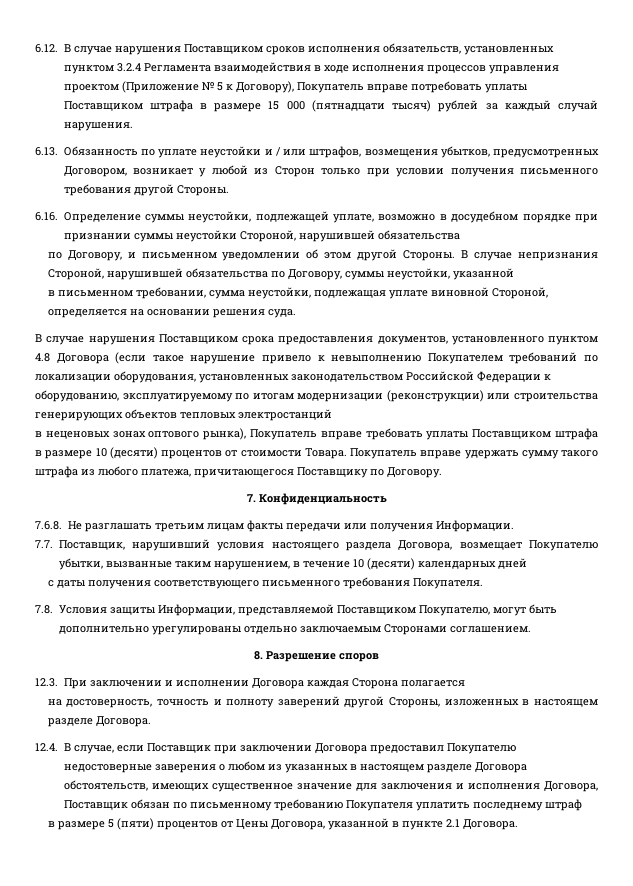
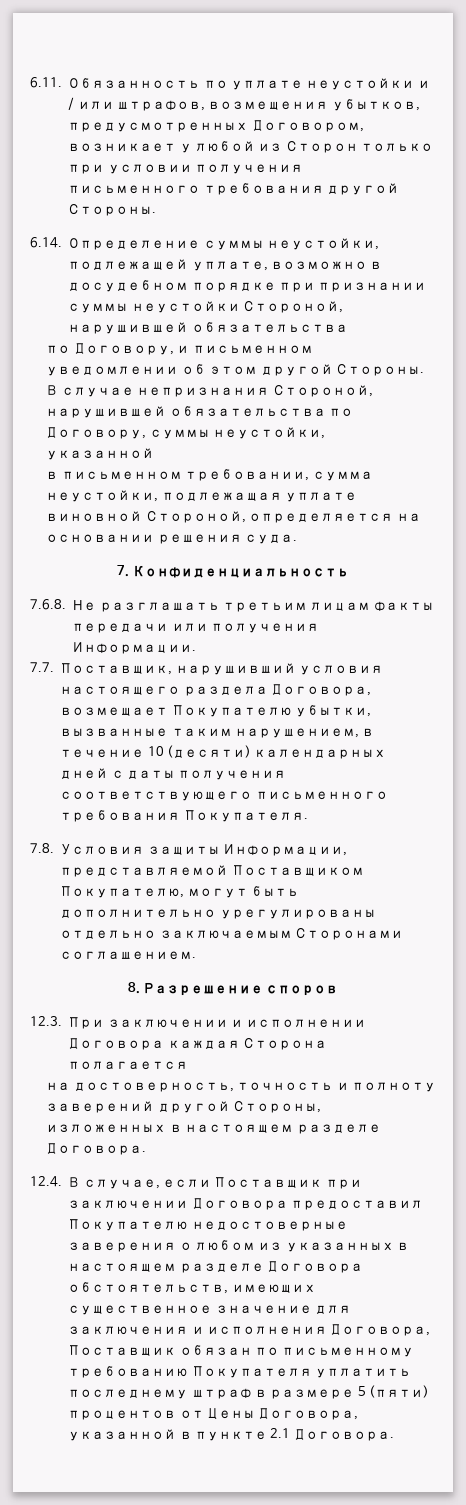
[35,43,554,55] [63,62,559,74] [63,81,527,93] [63,100,599,112] [63,122,133,131] [35,147,58,156] 6.12. В случае нарушения Поставщиком сроков исполнения обязательств, установленных пунктом 3.2.4 Регламента взаимодействия в ходе исполнения процессов управления проектом (Приложение № 5 к Договору), Покупатель вправе потребовать уплаты Поставщиком штрафа в размере 15 000 (пятнадцати тысяч) рублей за каждый случай нарушения. // 6.13. -> [30,77,62,88] 6.11.
[35,212,58,221] 6.16. -> [30,237,62,248] 6.14.
[35,334,598,345] [35,352,599,364] [35,371,551,383] [35,390,598,402] [35,409,332,421] [35,428,598,440] [35,447,598,459] [35,466,442,478] // В случае нарушения Поставщиком срока предоставления документов, установленного пунктом 4.8 Договора (если такое нарушение привело к невыполнению Покупателем требований по локализации оборудования, установленных законодательством Российской Федерации к оборудованию, эксплуатируемому по итогам модернизации (реконструкции) или строительства генерирующих объектов тепловых электростанций // в неценовых зонах оптового рынка), Покупатель вправе требовать уплаты Поставщиком штрафа в размере 10 (десяти) процентов от стоимости Товара. Покупатель вправе удержать сумму такого штрафа из любого платежа, причитающегося Поставщику по Договору. -> (298, 539) none
(527, 563) // -> (109, 773) none
(582, 805) // -> (252, 1393) none

